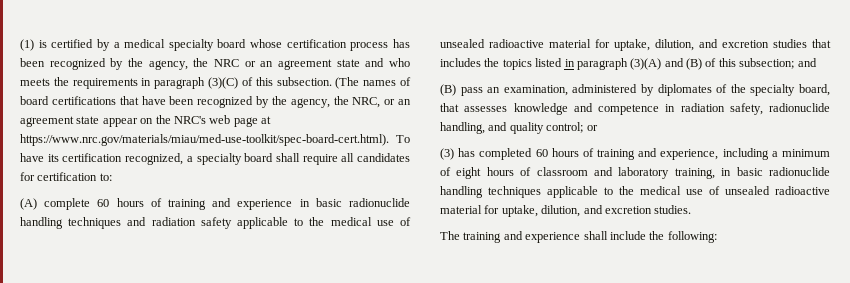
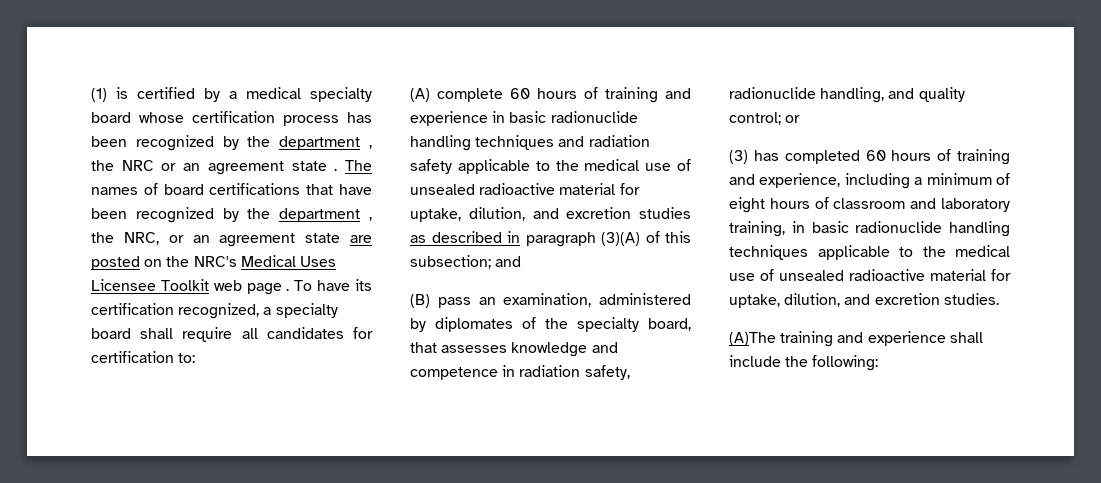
[148,60,188,70] agency, -> [279,136,372,150] department ,
[365,58,410,67] [20,77,360,89] and who meets the requirements in paragraph (3)(C) of this subsection. (The -> [334,160,372,171] . The
[290,98,330,108] agency, -> [279,208,372,222] department ,
[102,118,138,127] appear -> [350,235,372,243] [91,256,140,270] are posted
[209,115,271,127] [20,134,389,146] web page at https://www.nrc.gov/materials/miau/med-use-toolkit/spec-board-cert.html). -> [240,255,336,267] [91,279,290,295] Medical Uses Licensee Toolkit web page .
[812,39,831,48] [440,58,563,70] that includes the topics listed -> [410,231,502,243] as described
[664,58,702,70] and (B) -> (640, 239) none
[440,231,460,240] The -> [729,332,776,346] (A)The

